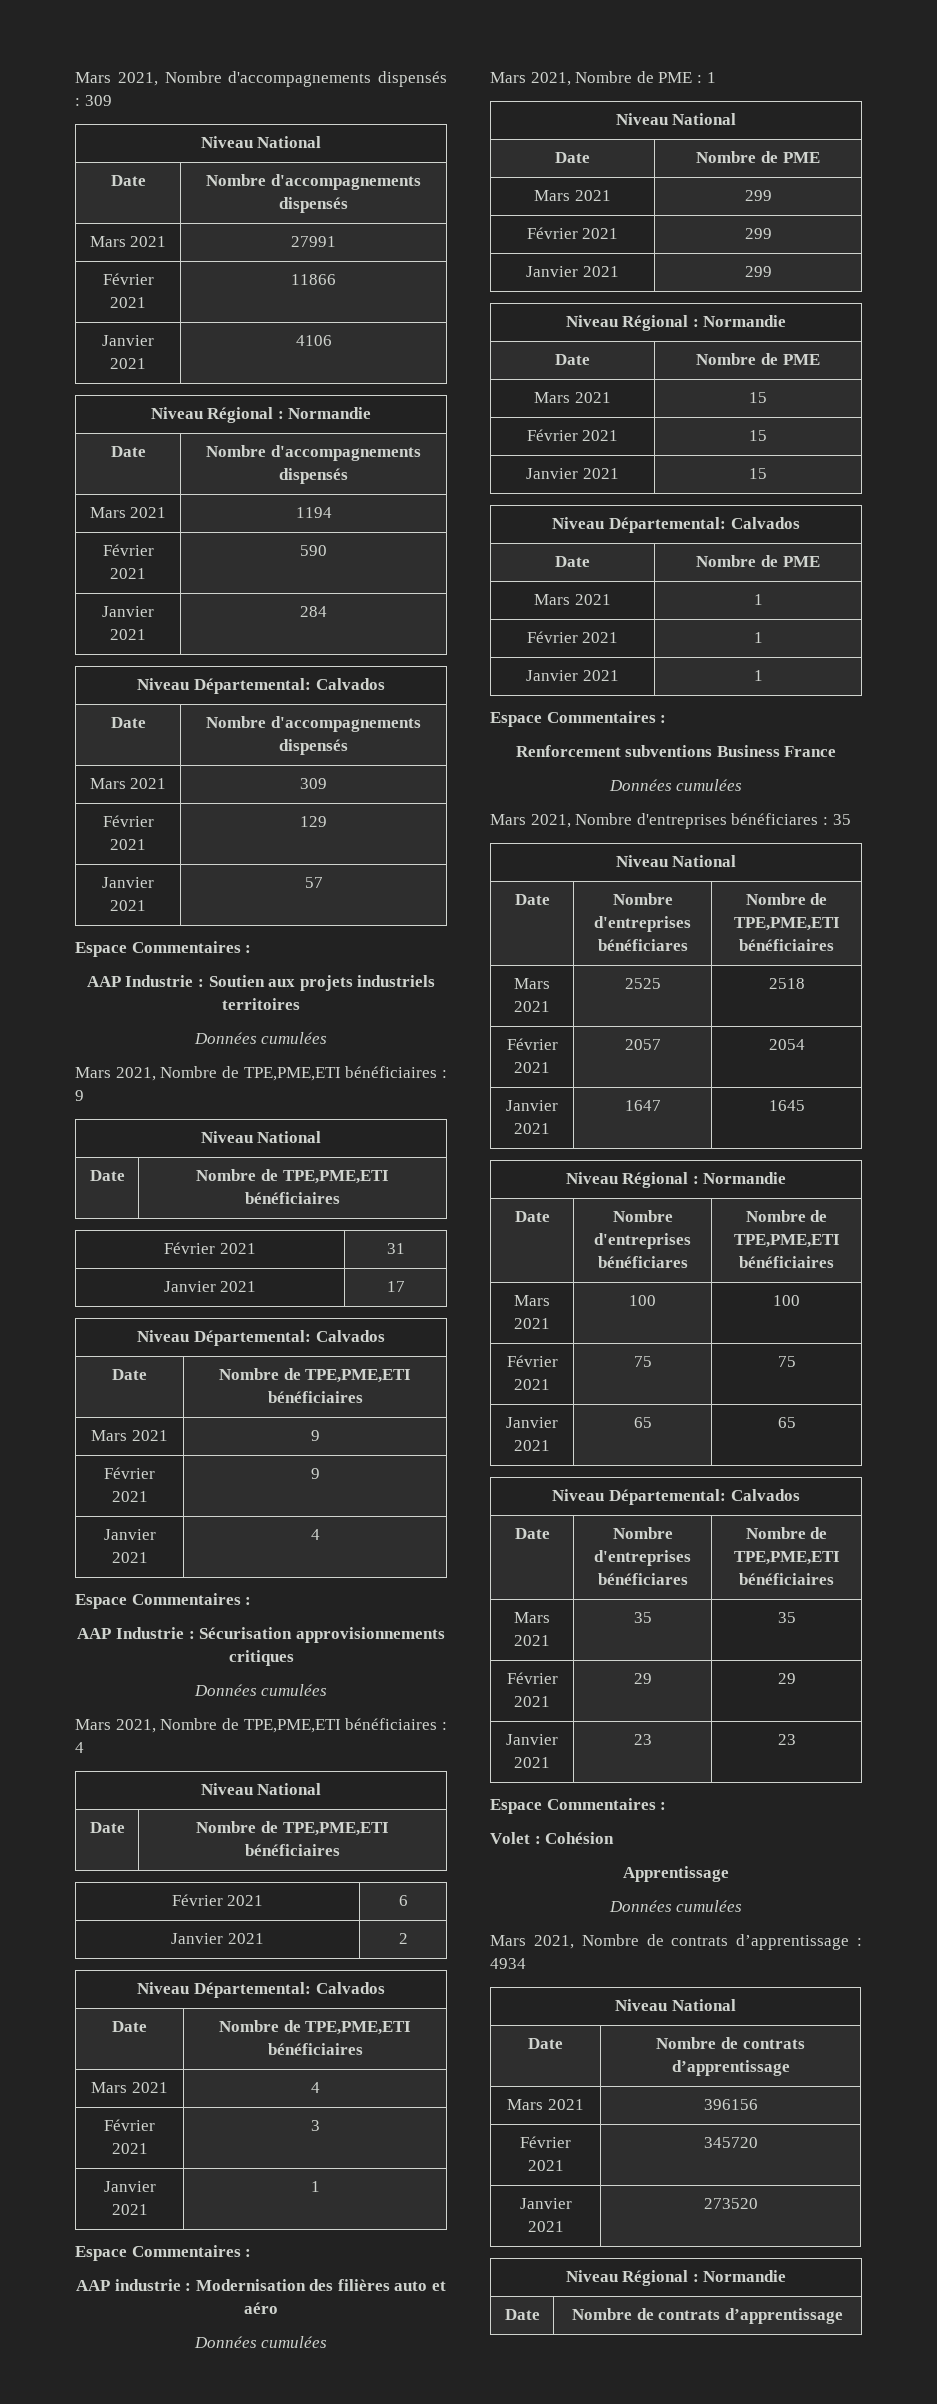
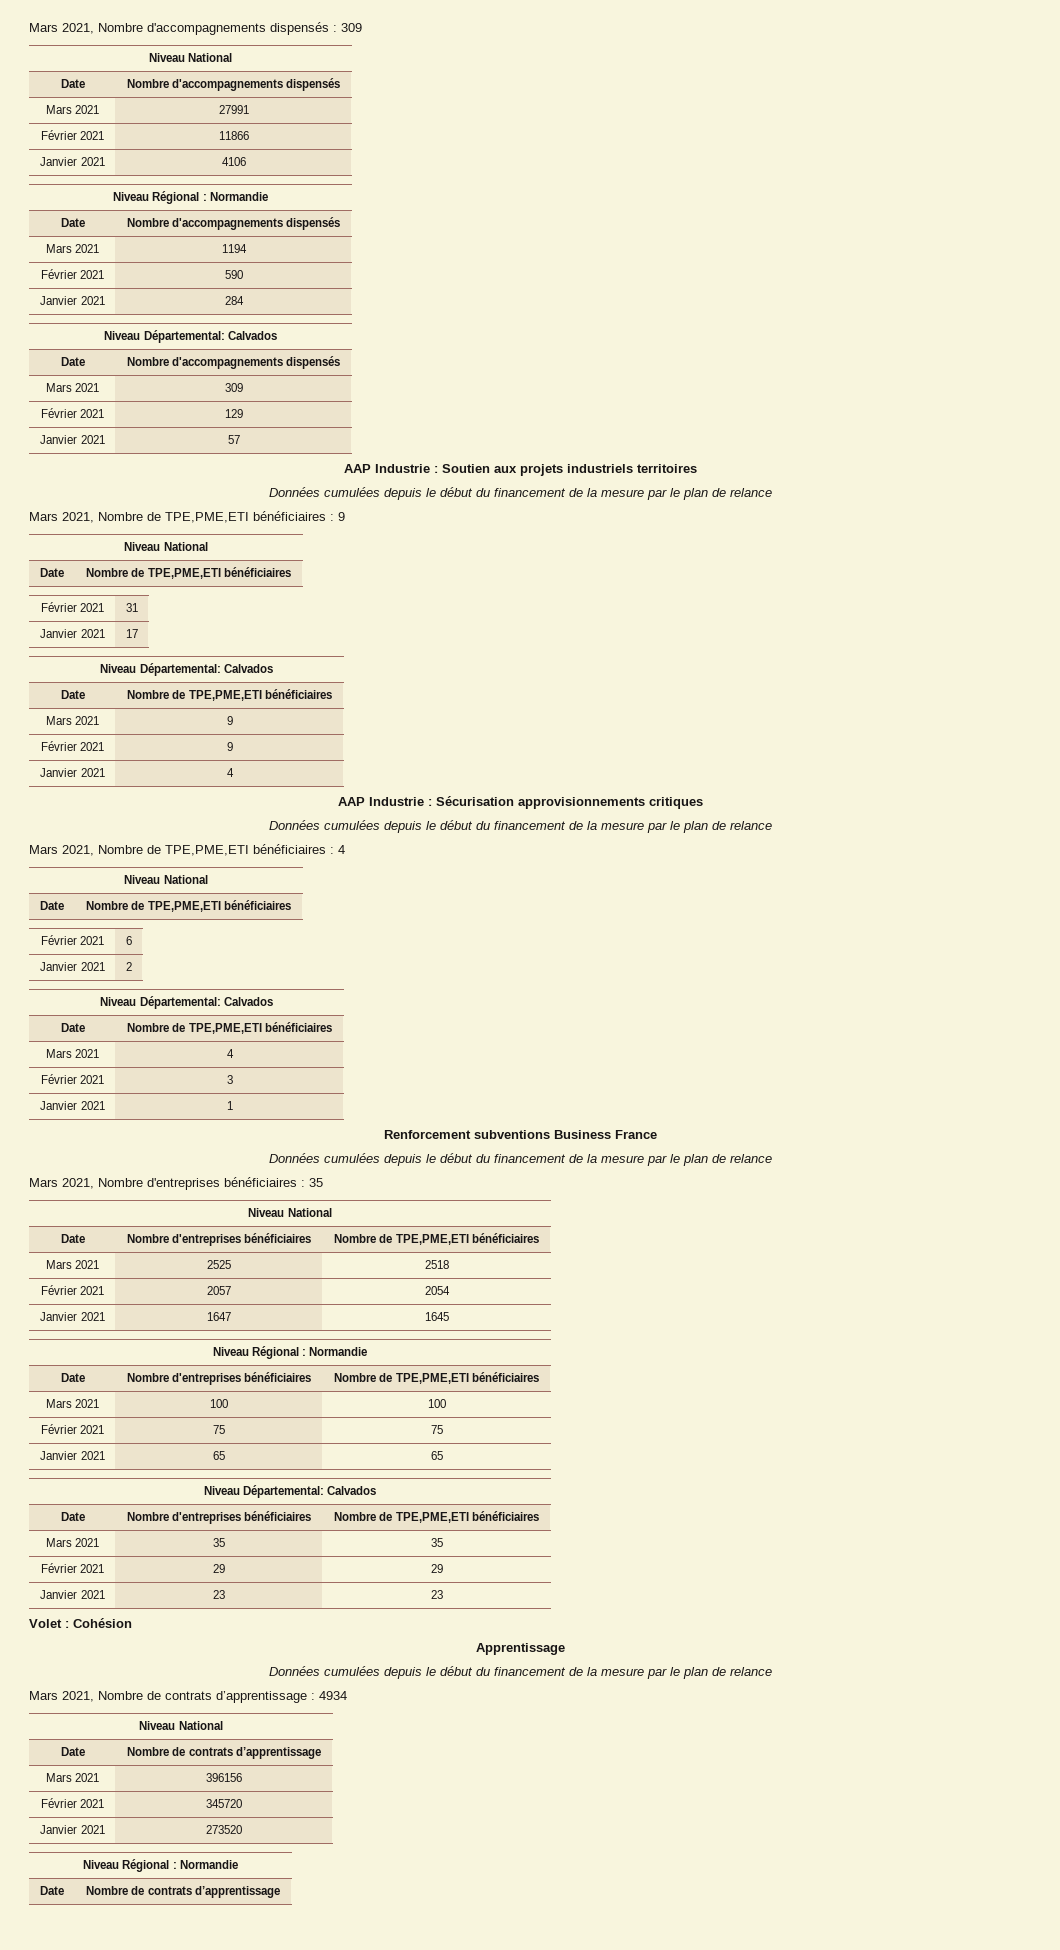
[75,941,252,957] // Espace Commentaires : -> (240, 439) none
(328, 1038) none -> [384,487,772,500] depuis le début du financement de la mesure par le plan de relance
[75,1593,252,1609] // Espace Commentaires : -> (234, 772) none
(328, 1690) none -> [384,820,772,833] depuis le début du financement de la mesure par le plan de relance
[75,2245,252,2261] [75,2279,447,2291] [244,2302,278,2314] [193,2336,328,2348] [490,71,716,86] [615,113,737,125] [555,152,590,163] [696,151,820,163] [534,190,611,201] [744,190,772,201] [526,227,619,239] [744,228,772,239] [526,266,619,277] [744,266,772,277] [565,315,787,331] [555,354,590,365] [696,353,820,365] [534,392,611,403] [749,392,767,403] [526,429,619,441] [749,430,767,441] [526,468,619,479] [749,468,767,479] [552,517,800,533] [555,556,590,567] [696,555,820,567] [534,594,611,605] [753,594,763,605] [526,631,619,643] [753,632,763,643] [526,670,619,681] [753,670,763,681] [490,711,667,727] // Espace Commentaires : // AAP industrie : Modernisation des filières auto et aéro // Données cumulées // Mars 2021, Nombre de PME : 1 // Niveau National // Date | Nombre de PME // Mars 2021 | 299 // Février 2021 | 299 // Janvier 2021 | 299 // Niveau Régional : Normandie // Date | Nombre de PME // Mars 2021 | 15 // Février 2021 | 15 // Janvier 2021 | 15 // Niveau Départemental: Calvados // Date | Nombre de PME // Mars 2021 | 1 // Février 2021 | 1 // Janvier 2021 | 1 // Espace Commentaires : -> (233, 1105) none
(743, 785) none -> [384,1153,772,1166] depuis le début du financement de la mesure par le plan de relance
[731,813,819,825] bénéficiares -> [224,1177,297,1187] bénéficiaires
[597,939,688,951] bénéficiares -> [244,1233,312,1243] bénéficiaires
[597,1256,688,1268] bénéficiares -> [244,1372,312,1382] bénéficiaires
[597,1573,688,1585] bénéficiares -> [244,1511,312,1521] bénéficiaires
[490,1798,667,1814] // Espace Commentaires : -> (443, 1594) none
(743, 1906) none -> [384,1666,772,1679] depuis le début du financement de la mesure par le plan de relance

